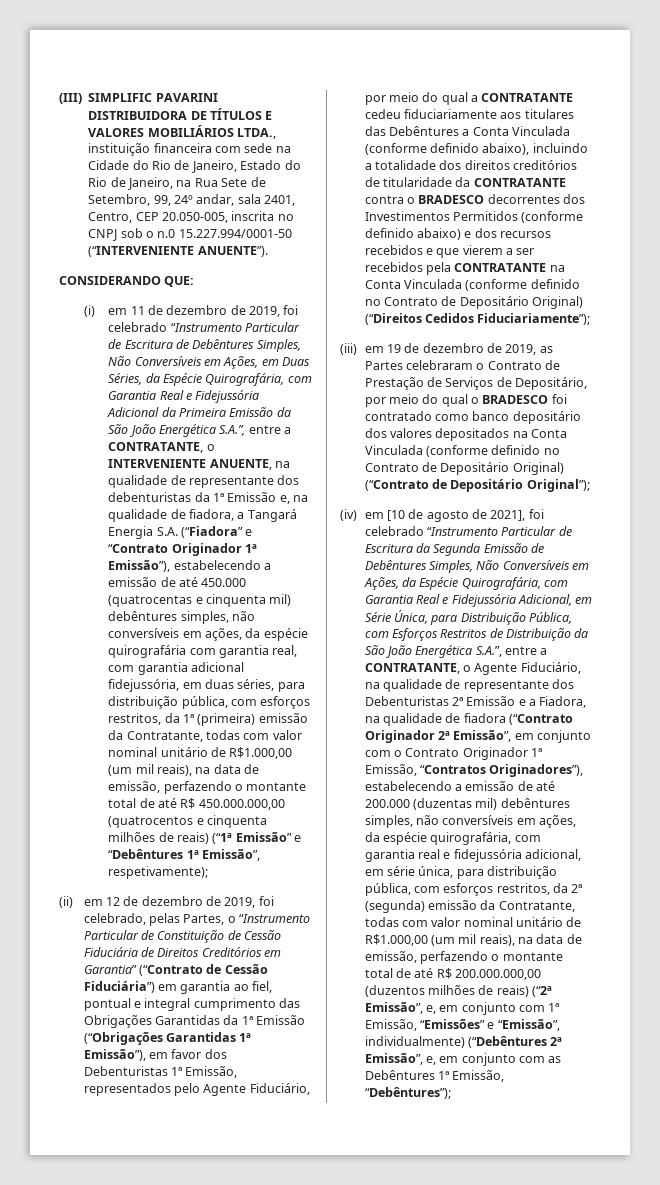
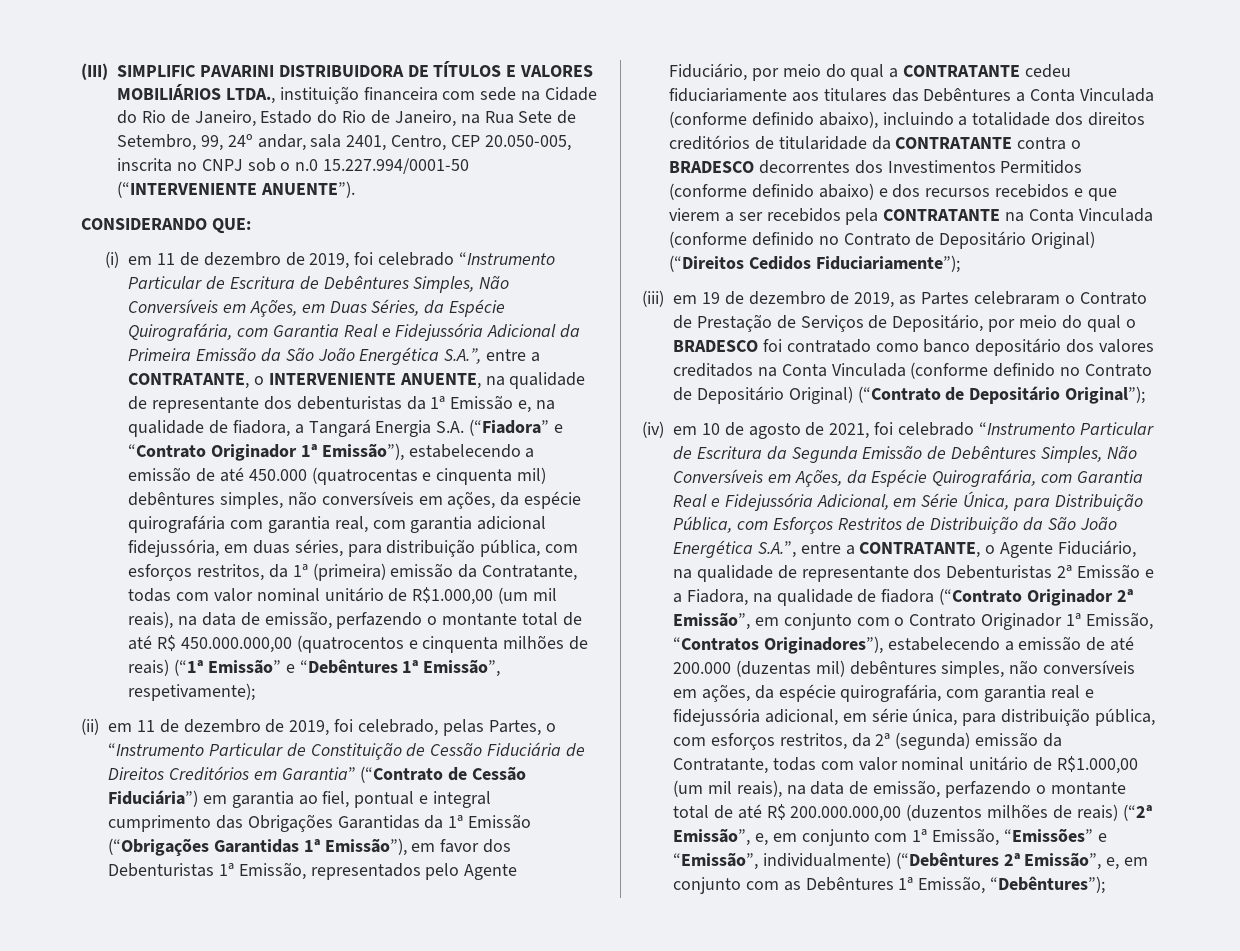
[105,897,120,906] 12 -> [136,720,155,732] 11
[435,428,510,441] depositados -> [673,363,753,377] creditados
[386,510,405,521] [10 -> [701,423,720,435] 10
[490,510,526,521] 2021], -> [829,423,870,439] 2021,

